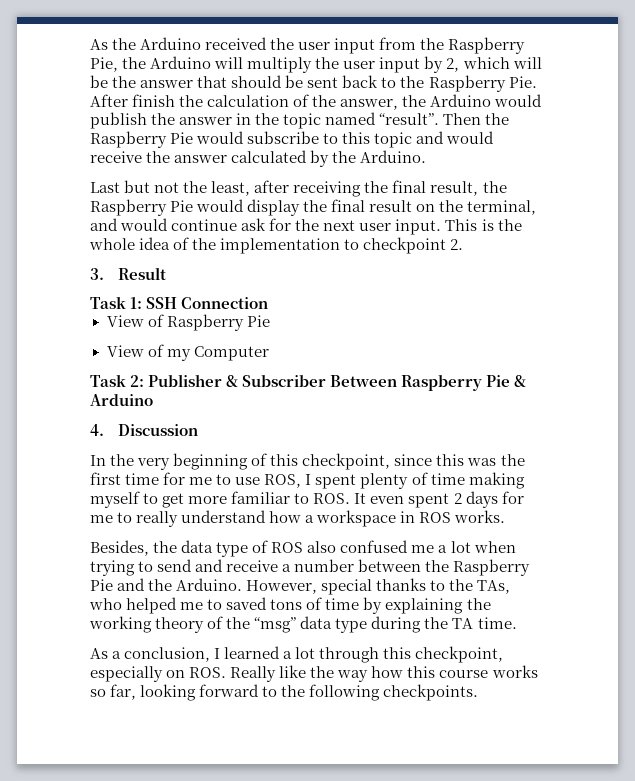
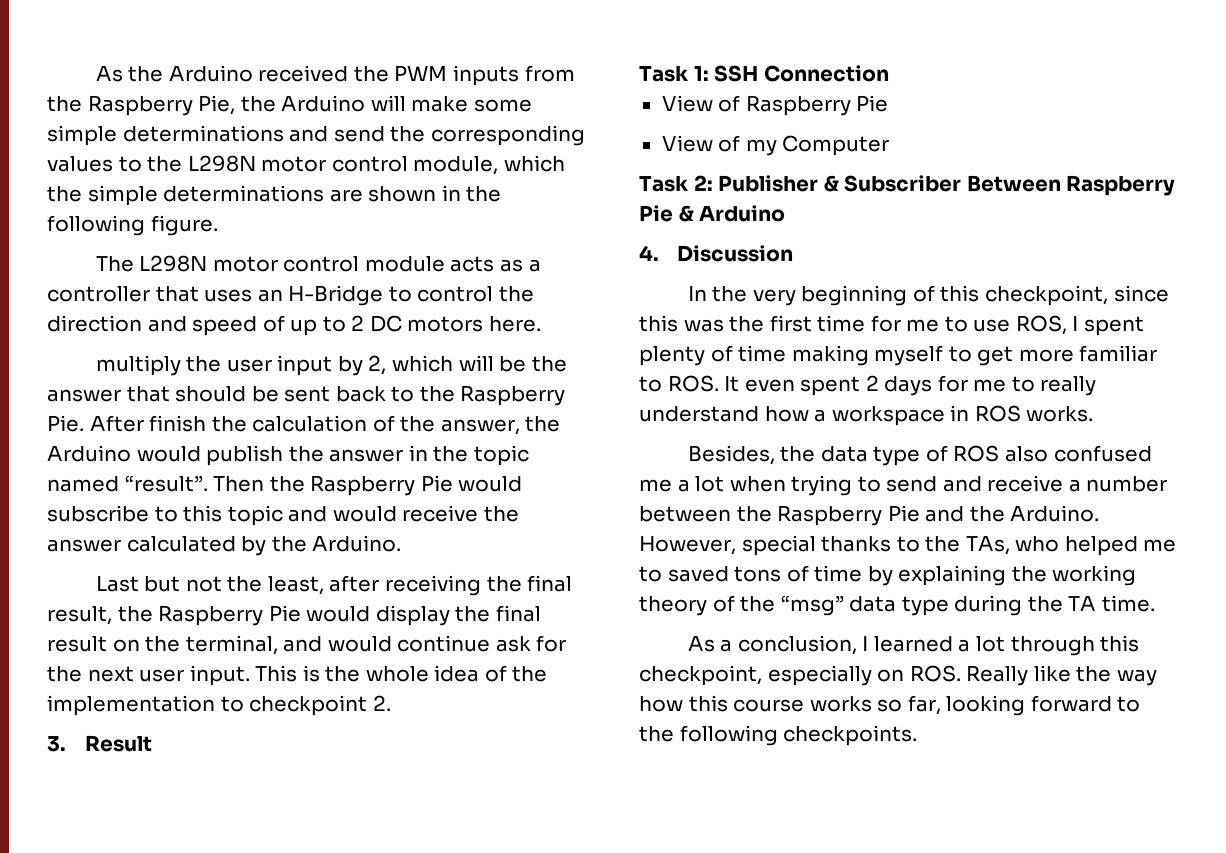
[298,38,376,54] user input -> [394,65,519,86] PWM inputs
(244, 63) none -> [411,96,532,112] [47,125,585,146] [47,155,565,175] [47,185,502,206] [47,215,218,236] [95,255,541,272] [47,285,534,306] [47,315,541,336] make some simple determinations and send the corresponding values to the L298N motor control module, which the simple determinations are shown in the following figure. // The L298N motor control module acts as a controller that uses an H-Bridge to control the direction and speed of up to 2 DC motors here. //

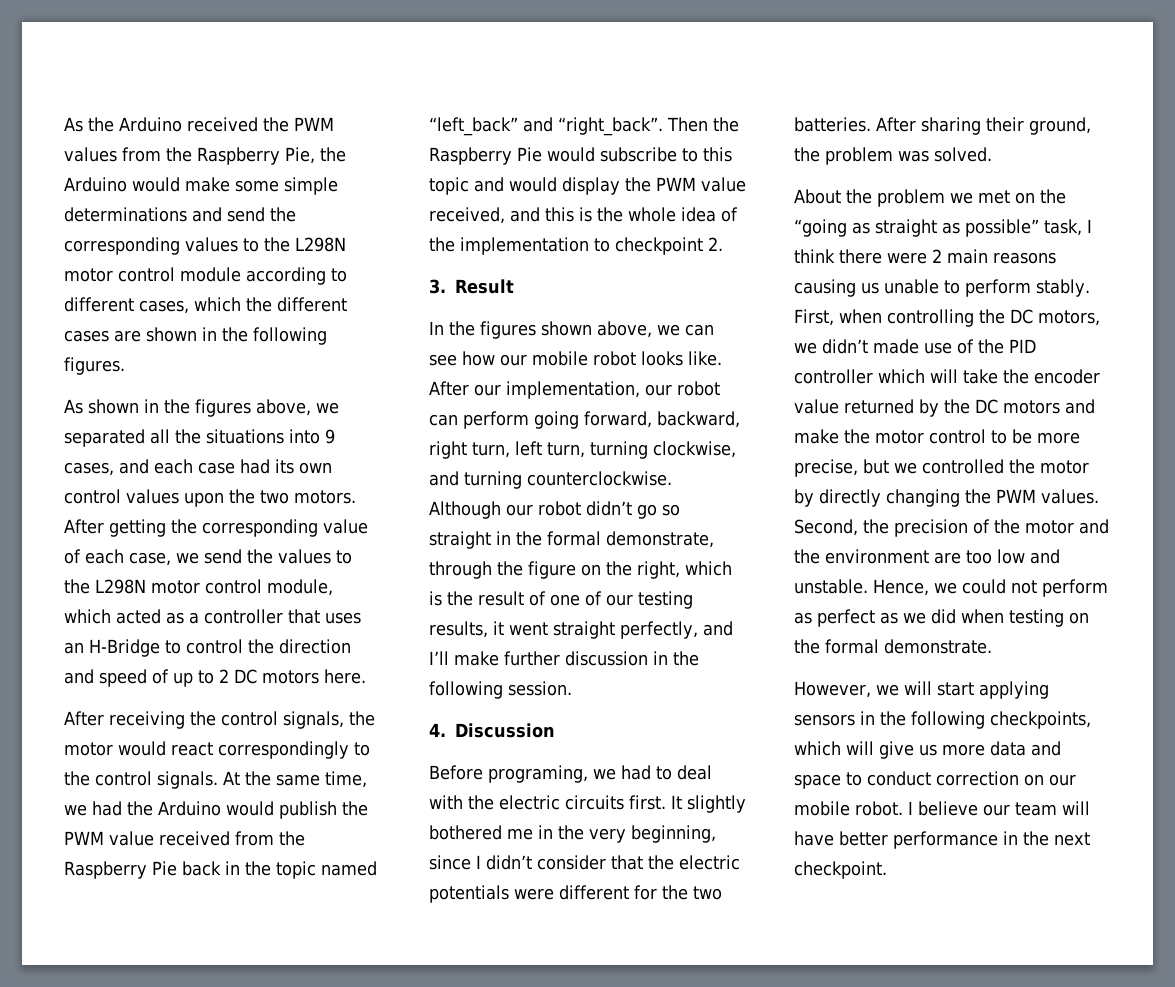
[452,65,519,86] inputs -> [64,147,117,162] values
[370,95,406,111] will -> [132,177,180,192] would
[413,155,565,175] [47,185,325,206] module, which the simple determinations -> [180,267,347,285] [64,297,347,314] [64,330,109,342] module according to different cases, which the different cases
[150,215,218,236] [95,255,495,272] figure. // The L298N motor control module acts -> [64,357,125,375] [64,399,339,417] [64,429,335,447] [64,459,332,476] [64,489,356,507] [64,519,368,537] [64,549,352,566] [64,579,333,596] [64,609,161,624] figures. // As shown in the figures above, we separated all the situations into 9 cases, and each case had its own control values upon the two motors. After getting the corresponding value of each case, we send the values to the L298N motor control module, which acted
[95,355,567,376] [47,385,566,406] [47,415,520,435] multiply the user input by 2, which will be the answer that should be sent back to the Raspberry Pie. After finish the calculation of the answer, -> [64,711,375,729] [64,741,370,759] [64,771,367,789] [64,801,122,816] After receiving the control signals, the motor would react correspondingly to the control signals. At the same time, we had
[329,449,404,462] answer -> [64,831,305,846] [64,861,221,879] PWM value received from the Raspberry Pie back
[124,475,208,492] “result”. -> [429,117,663,136] “left_back” and “right_back”.
[402,505,519,522] [47,535,402,556] [95,575,573,596] [47,605,541,626] [47,635,567,655] [47,665,298,686] receive the answer calculated by the Arduino. // Last but not the least, after receiving the final result, the Raspberry Pie would display the final result on the terminal, and would continue ask for the next user input. This -> [562,177,746,195] [429,207,574,224] display the PWM value received, and this
[639,65,889,82] [661,95,889,116] [661,135,890,156] [639,175,1176,196] [639,205,786,222] [639,245,794,262] [687,285,1169,306] [639,315,1144,336] [639,345,1158,366] [639,375,1097,396] [639,405,1094,426] [687,445,1152,466] [639,475,1168,496] [639,505,1100,526] [639,535,1177,556] [639,565,1137,586] [639,595,1155,616] [687,635,1140,656] [639,665,1157,686] [639,695,1141,716] [639,725,918,746] Task 1: SSH Connection // View of Raspberry Pie // View of my Computer // Task 2: Publisher & Subscriber Between Raspberry Pie & Arduino // 4. Discussion // In the very beginning of this checkpoint, since this was the first time for me to use ROS, I spent plenty of time making myself to get more familiar to ROS. It even spent 2 days for me to really understand how a workspace in ROS works. // Besides, the data type of ROS also confused me a lot when trying to send and receive a number between the Raspberry Pie and the Arduino. However, special thanks to the TAs, who helped me to saved tons of time by explaining the working theory of the “msg” data type during the TA time. // As a conclusion, I learned a lot through this checkpoint, especially on ROS. Really like the way how this course works so far, looking forward to the following checkpoints. -> [429,321,714,339] [429,351,722,366] [429,381,720,399] [429,411,740,429] [429,441,736,459] [429,471,672,489] [429,501,680,519] [429,531,714,549] [429,561,732,579] [429,591,693,609] [429,621,733,639] [429,651,699,666] [429,681,572,699] [429,723,555,738] [429,765,712,783] [429,795,746,813] [429,825,716,843] [429,855,740,870] [429,885,722,903] [794,117,1091,135] [794,147,992,165] [794,189,1066,207] [794,219,1092,237] [794,249,1056,264] [794,279,1090,297] [794,309,1100,327] [794,339,1036,354] [794,369,1100,384] [794,399,1095,417] [794,429,1080,444] [794,459,1089,477] [794,489,1099,507] [794,519,1109,537] [794,549,1060,564] [794,579,1108,597] [794,609,1089,627] [794,639,992,654] [794,681,1049,699] [794,711,1091,729] [794,741,1061,759] [794,771,1076,789] [794,801,1090,816] [794,831,1090,849] [794,861,887,879] In the figures shown above, we can see how our mobile robot looks like. After our implementation, our robot can perform going forward, backward, right turn, left turn, turning clockwise, and turning counterclockwise. Although our robot didn’t go so straight in the formal demonstrate, through the figure on the right, which is the result of one of our testing results, it went straight perfectly, and I’ll make further discussion in the following session. // 4. Discussion // Before programing, we had to deal with the electric circuits first. It slightly bothered me in the very beginning, since I didn’t consider that the electric potentials were different for the two batteries. After sharing their ground, the problem was solved. // About the problem we met on the “going as straight as possible” task, I think there were 2 main reasons causing us unable to perform stably. First, when controlling the DC motors, we didn’t made use of the PID controller which will take the encoder value returned by the DC motors and make the motor control to be more precise, but we controlled the motor by directly changing the PWM values. Second, the precision of the motor and the environment are too low and unstable. Hence, we could not perform as perfect as we did when testing on the formal demonstrate. // However, we will start applying sensors in the following checkpoints, which will give us more data and space to conduct correction on our mobile robot. I believe our team will have better performance in the next checkpoint.

